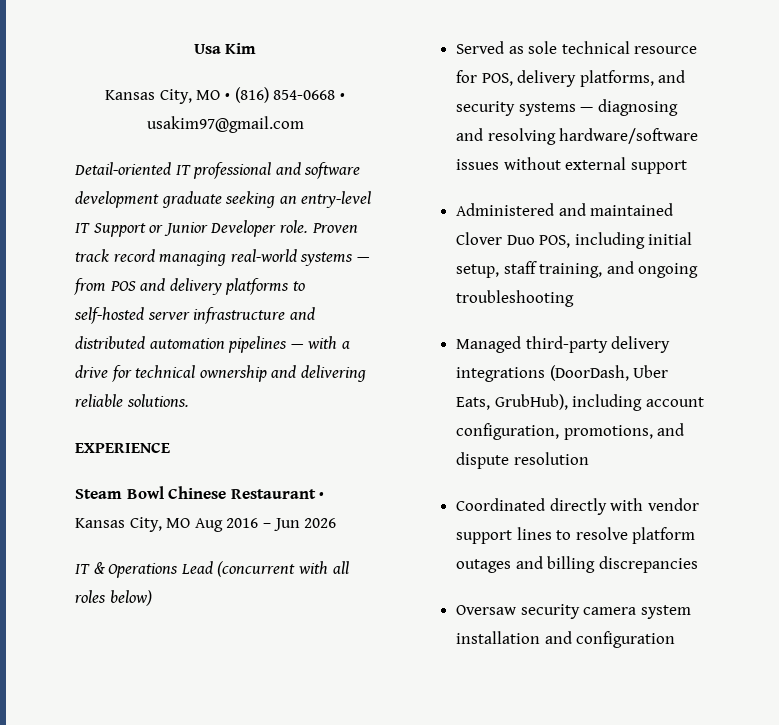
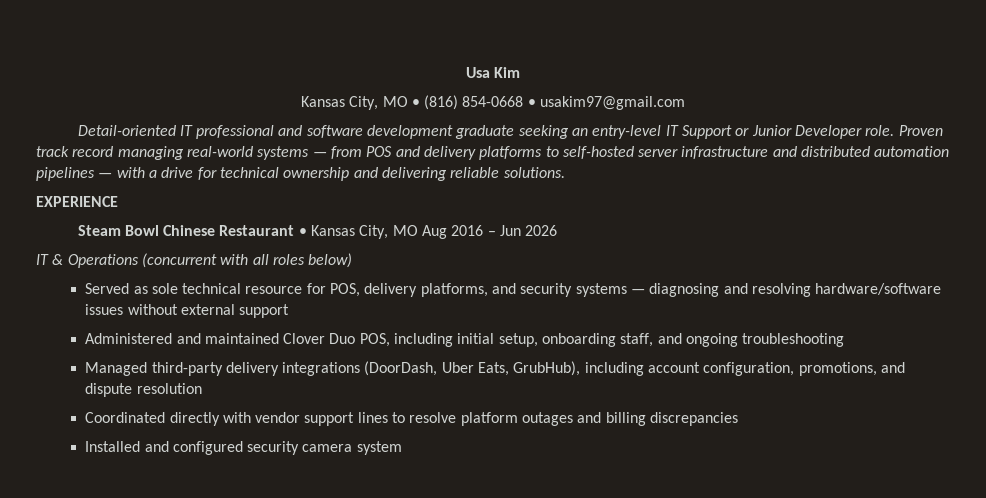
[180,561,213,574] Lead -> (139, 261) none
[503,261,603,278] staff training, -> [542,333,654,347] onboarding staff,
[456,604,691,619] [456,631,676,648] Oversaw security camera system installation and configuration -> [85,441,402,455] Installed and configured security camera system

